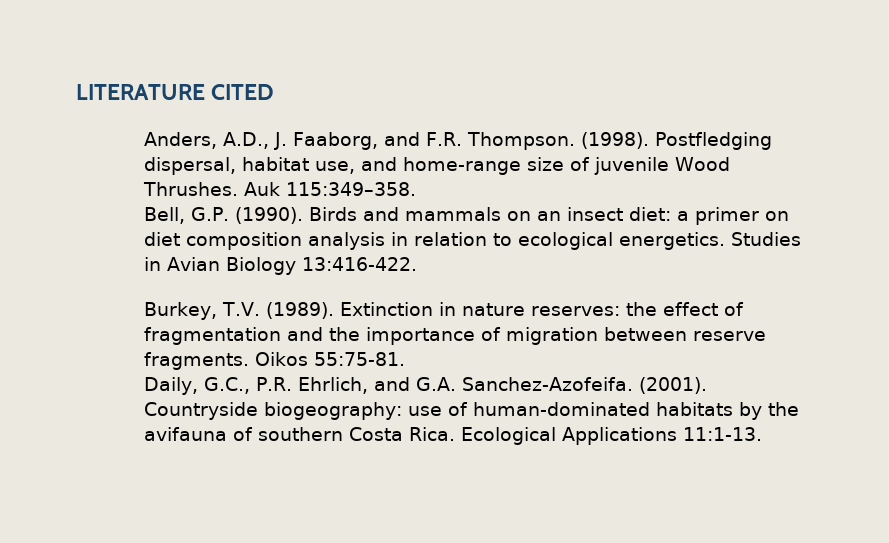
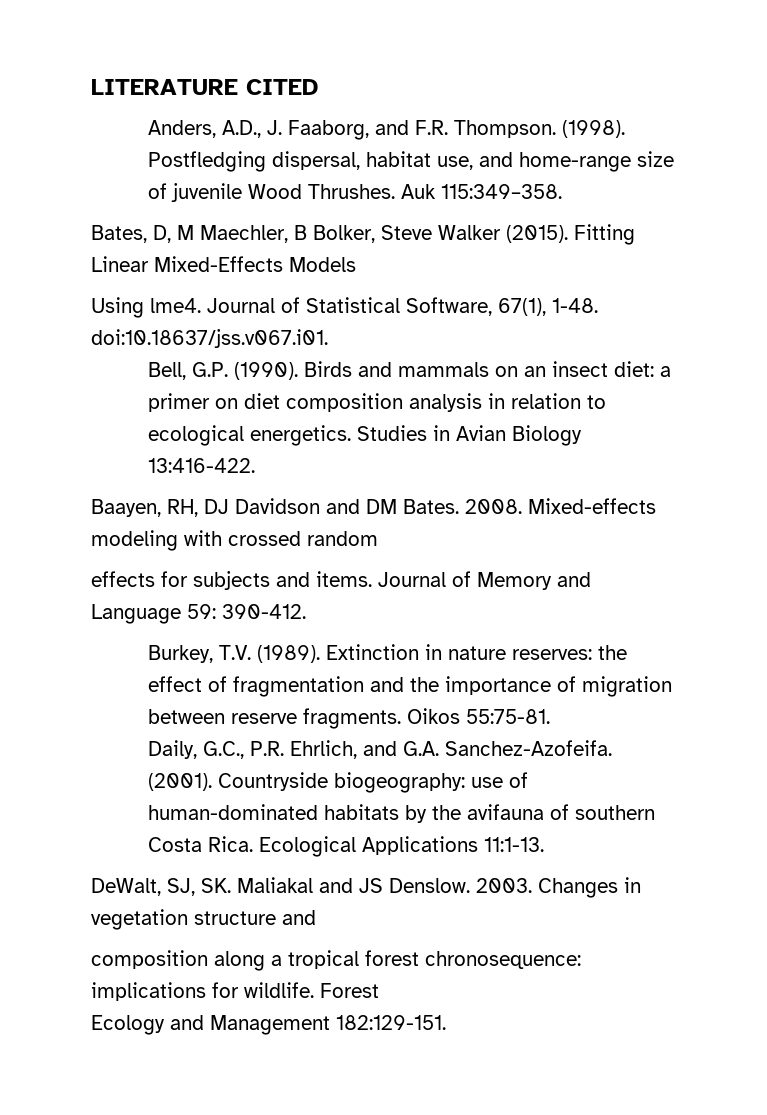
(417, 189) none -> [91,224,635,245] [91,256,356,272] [91,297,598,318] [91,329,328,348] // Bates, D, M Maechler, B Bolker, Steve Walker (2015). Fitting Linear Mixed-Effects Models // Using lme4. Journal of Statistical Software, 67(1), 1-48. doi:10.18637/jss.v067.i01.
(418, 264) none -> [91,498,656,517] [91,530,378,551] [91,571,591,590] [91,604,306,624] // Baayen, RH, DJ Davidson and DM Bates. 2008. Mixed-effects modeling with crossed random // effects for subjects and items. Journal of Memory and Language 59: 390-412.
(763, 434) none -> [91,877,641,898] [91,909,316,930] [91,950,581,971] [91,982,379,1001] [91,1015,446,1035] // DeWalt, SJ, SK. Maliakal and JS Denslow. 2003. Changes in vegetation structure and // composition along a tropical forest chronosequence: implications for wildlife. Forest // Ecology and Management 182:129-151.

